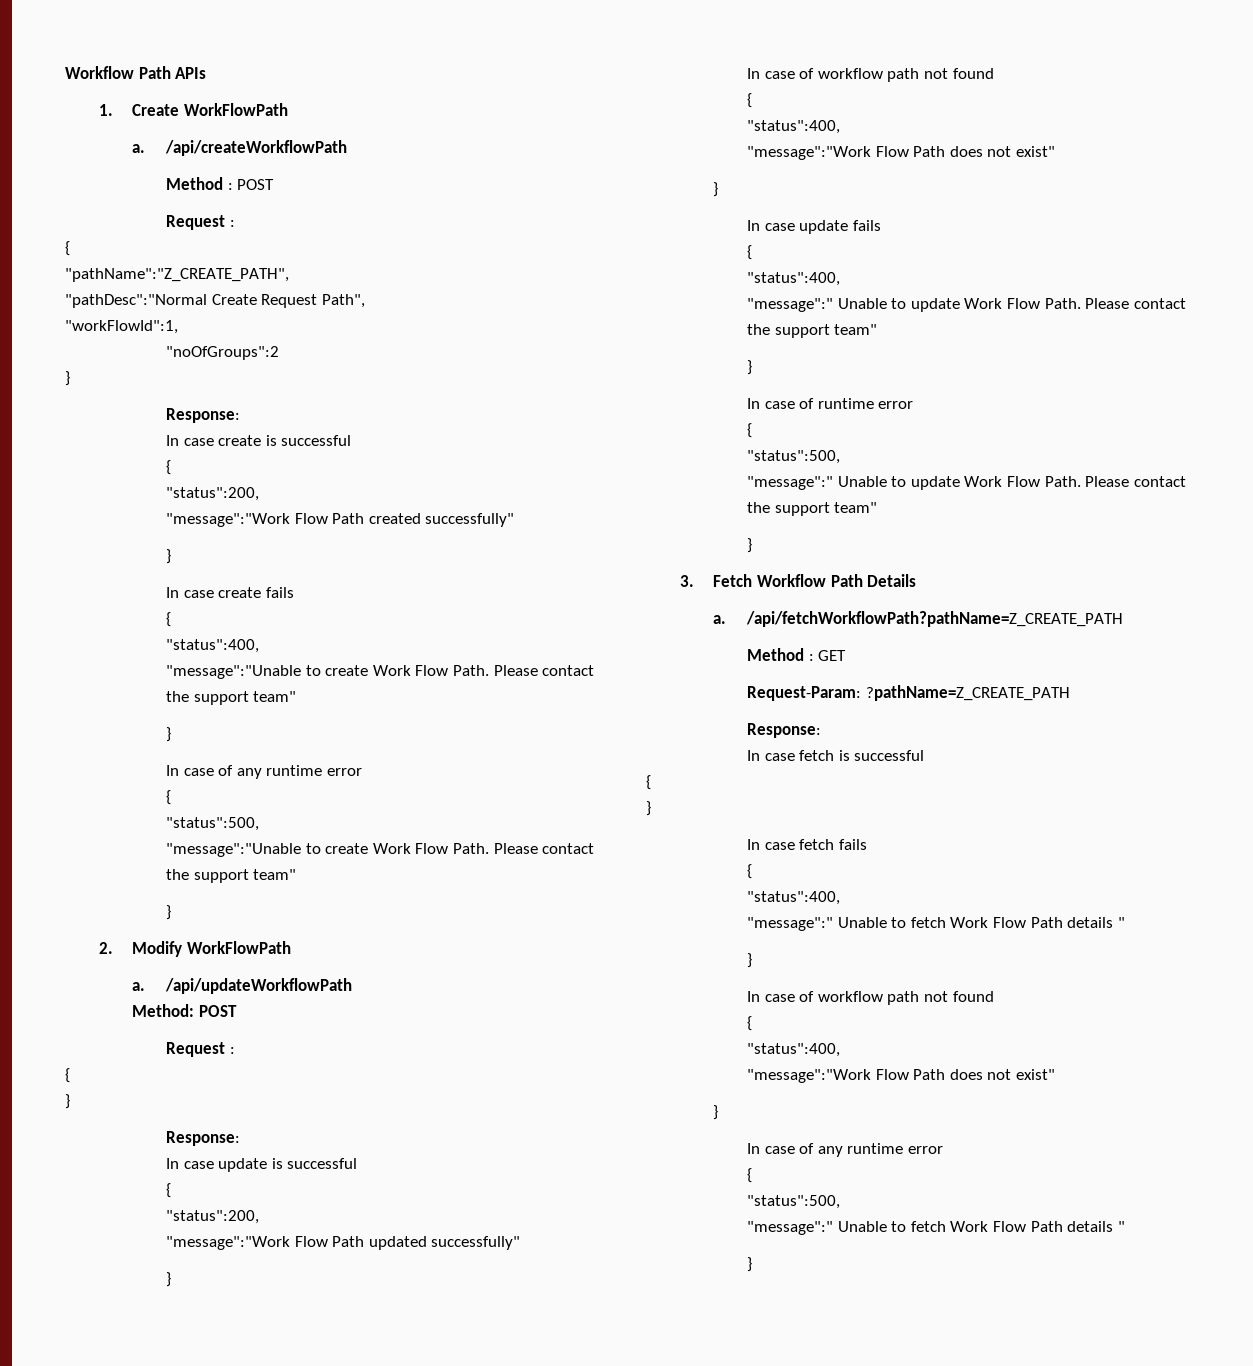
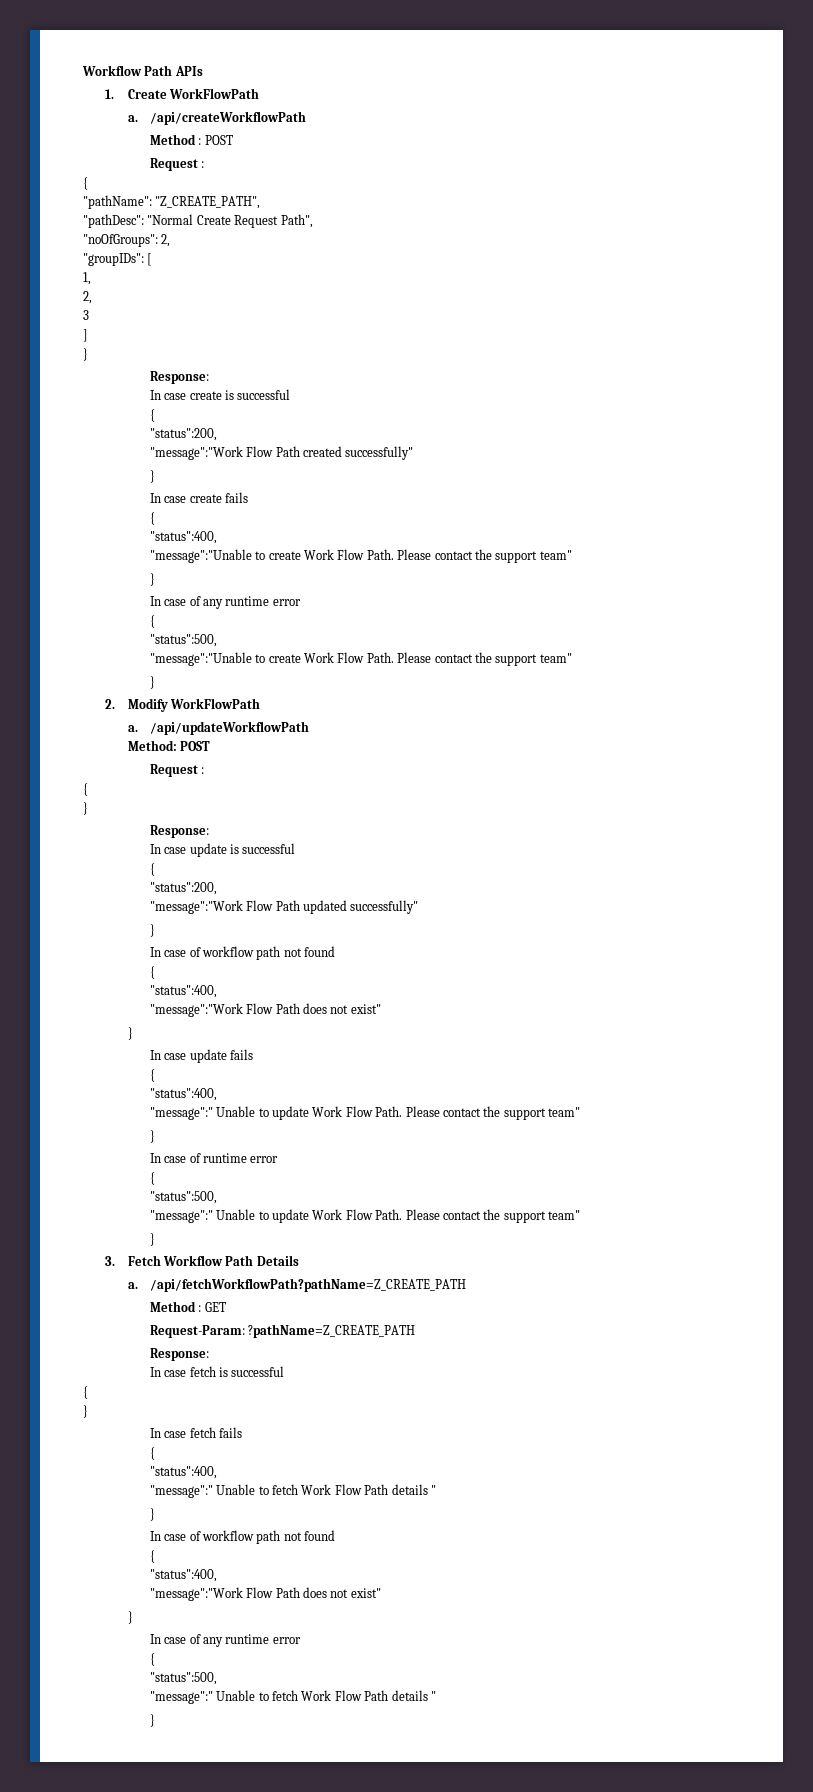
[65,268,289,282] [65,294,207,308] "pathName":"Z_CREATE_PATH", // "pathDesc":"Normal -> [83,195,261,209] [83,214,194,228] "pathName": "Z_CREATE_PATH", // "pathDesc": "Normal
[65,320,178,334] [166,346,280,360] "workFlowId":1, // "noOfGroups":2 -> [83,234,171,247] [83,253,153,266] [83,272,91,285] [83,291,92,304] [83,310,89,320] [83,329,88,342] "noOfGroups": 2, // "groupIDs": [ // 1, // 2, // 3 // ]

